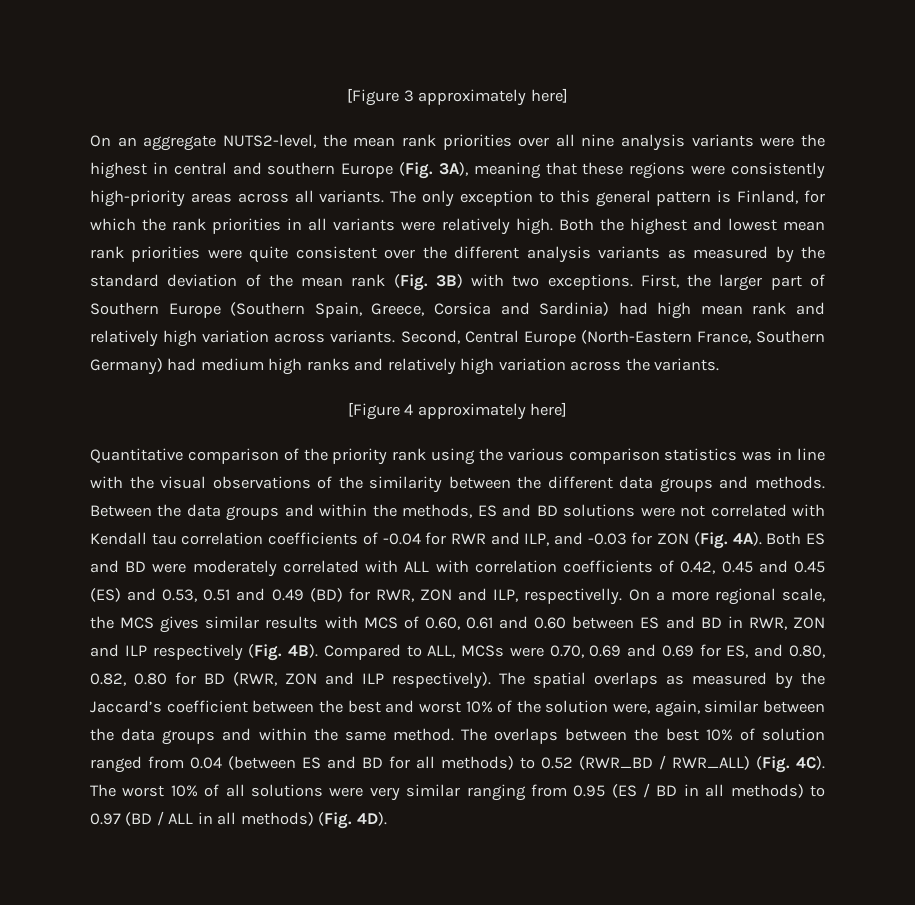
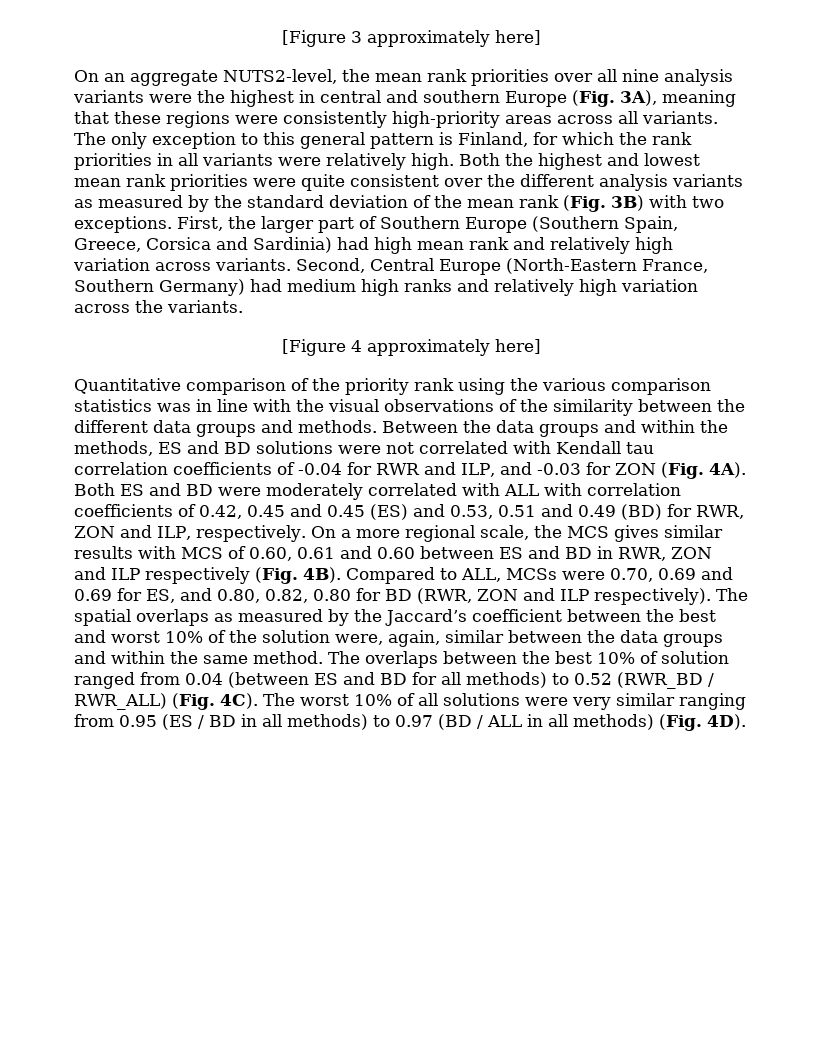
[524,588,623,605] respectivelly. -> [195,525,306,542] respectively.

